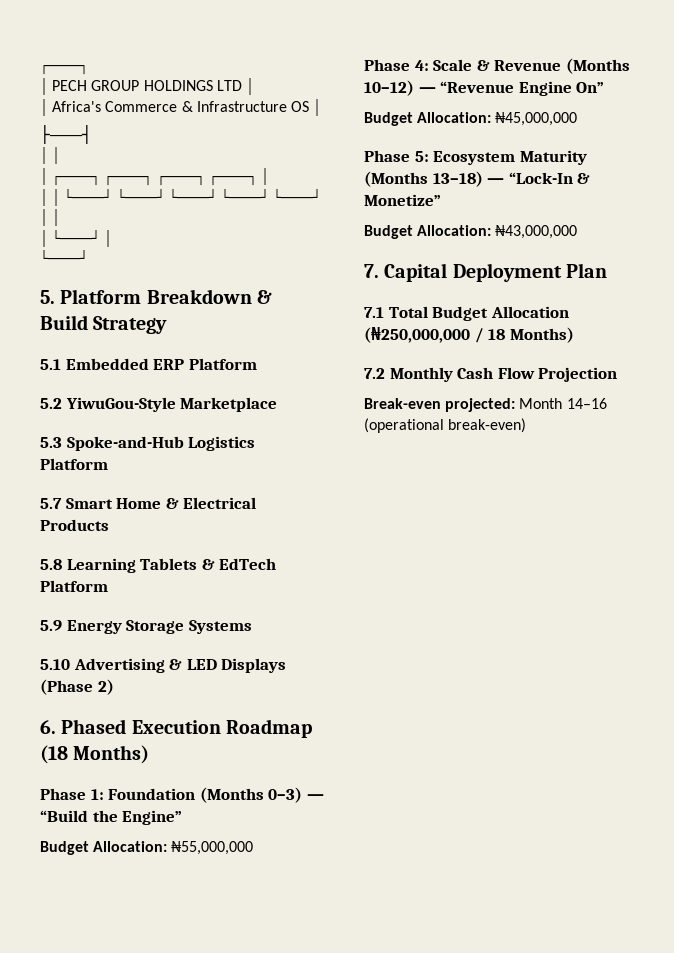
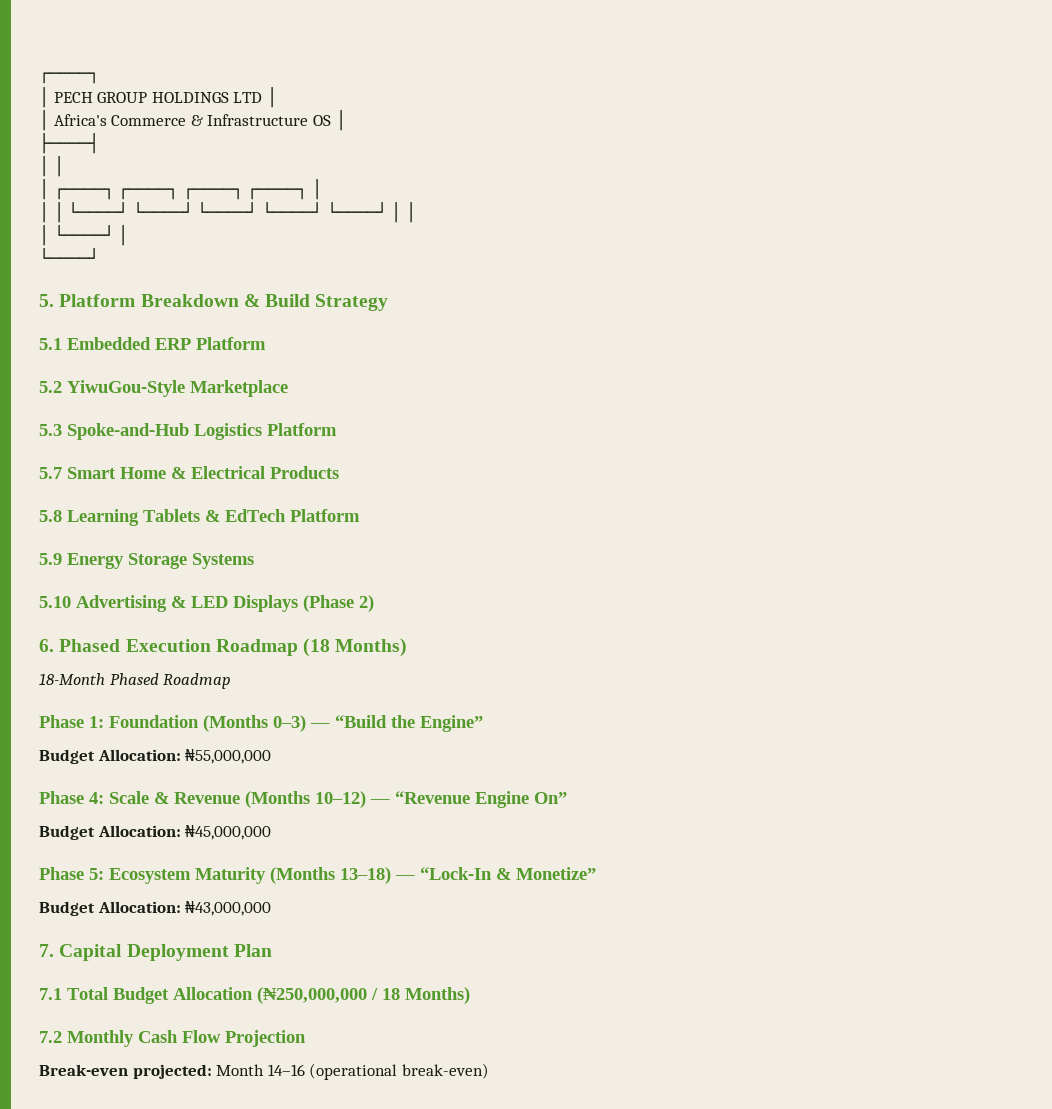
(150, 754) none -> [39,673,232,689] // 18-Month Phased Roadmap

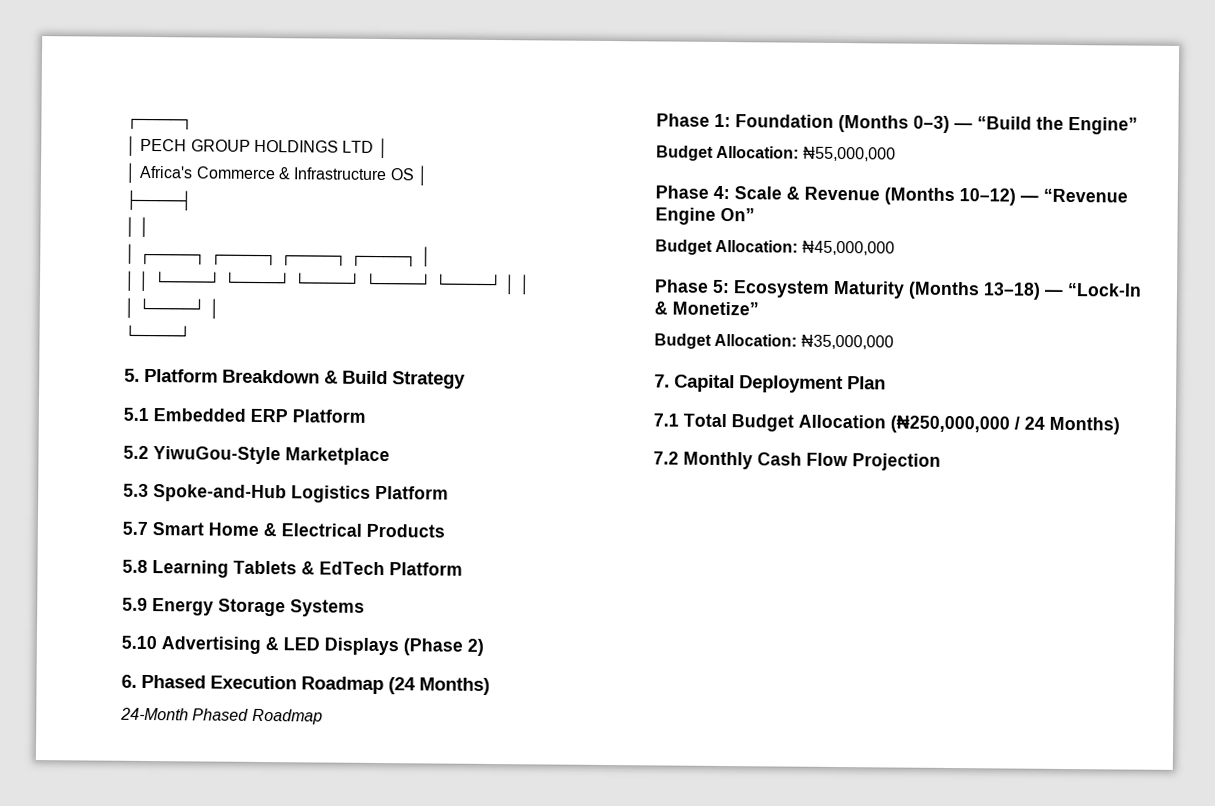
[303,638,408,657] [39,673,105,685] (18 Months) // 18-Month -> [388,677,490,695] [120,707,189,721] (24 Months) // 24-Month
[185,901,272,916] ₦43,000,000 -> [800,334,894,350] ₦35,000,000
[382,988,400,1000] 18 -> [1024,416,1045,430] 24
[39,1063,489,1080] // Break-even projected: Month 14–16 (operational break-even) -> (941, 462) none

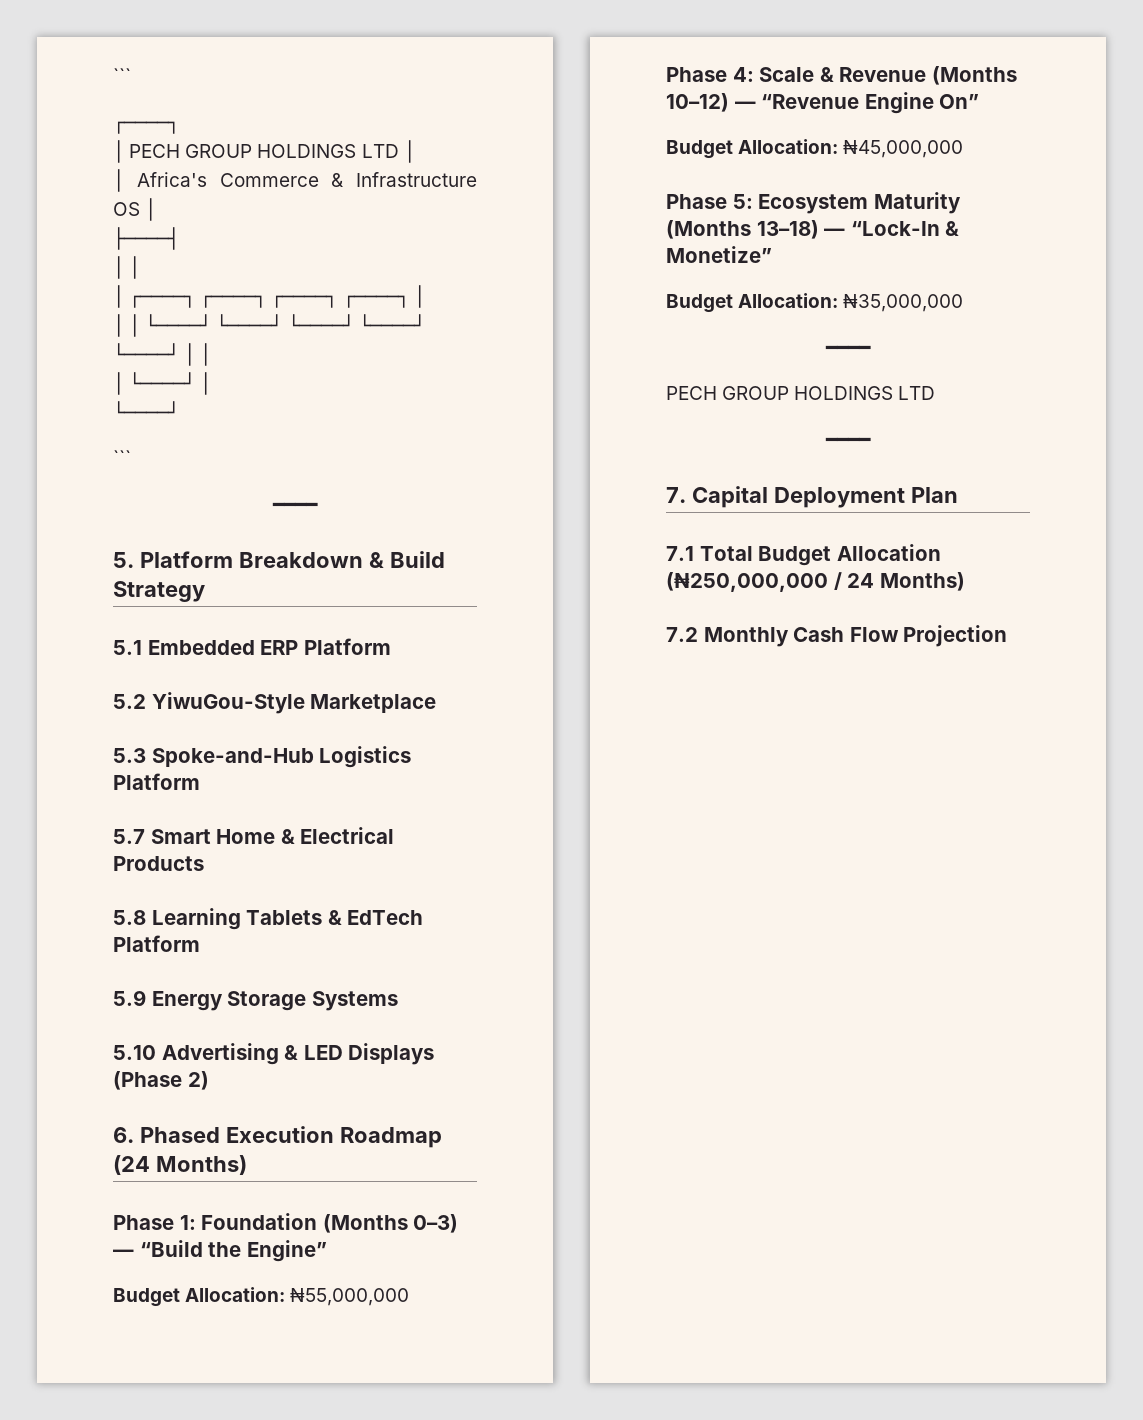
(126, 124) none -> [113,68,131,83] ``` //
(191, 332) none -> [113,450,131,465] [272,502,318,511] // ``` // ━━━━
[120,707,323,725] // 24-Month Phased Roadmap -> (247, 1165) none
(894, 342) none -> [825,345,871,354] [666,386,936,400] [825,437,871,446] // ━━━━ // PECH GROUP HOLDINGS LTD // ━━━━

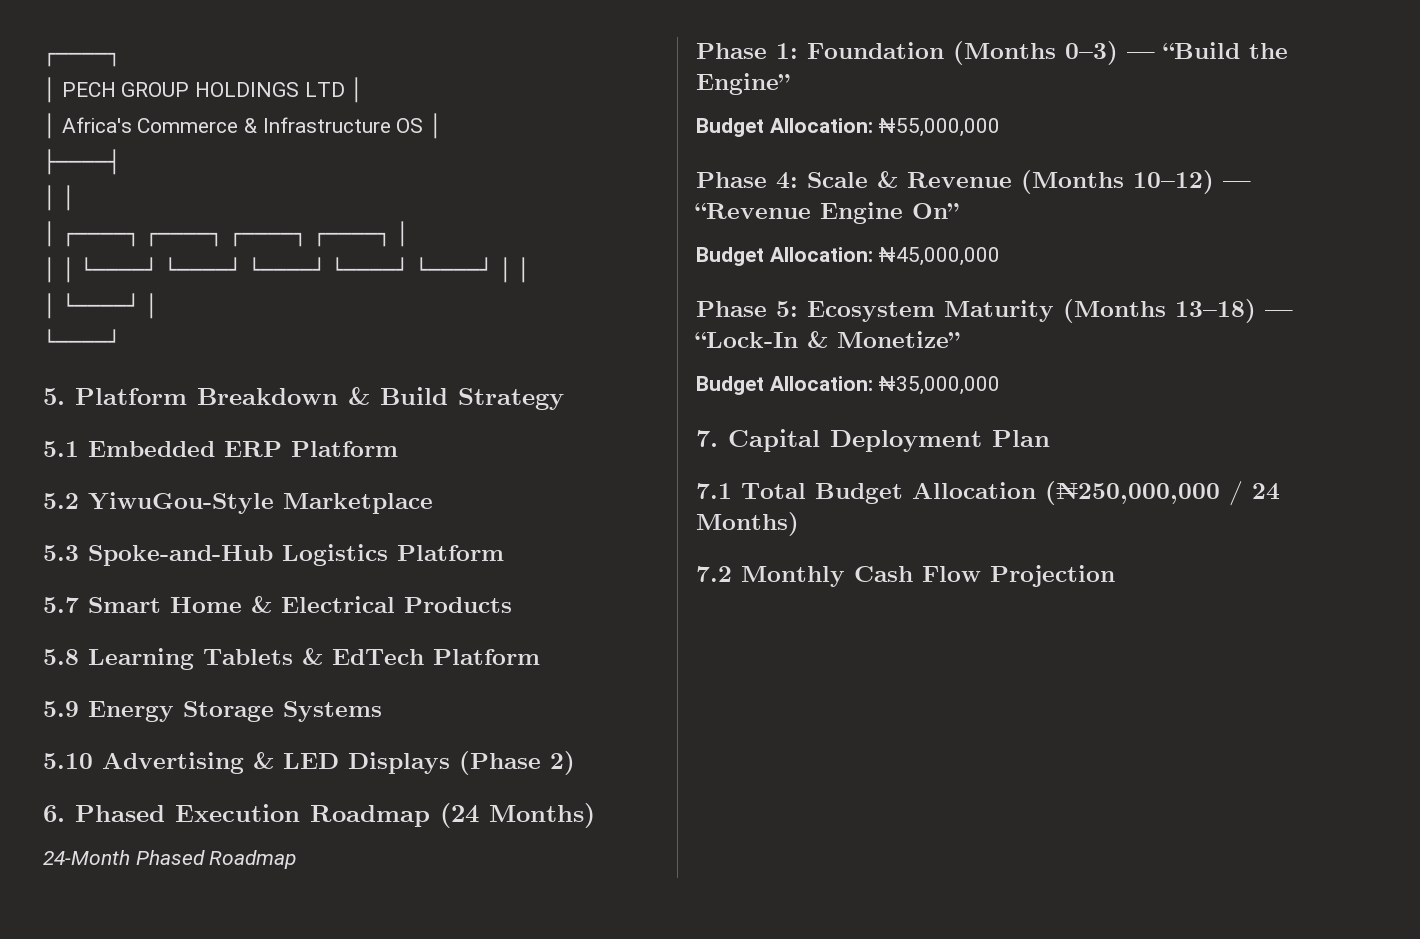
[113,68,131,83] ``` // -> (43, 59) none
[113,450,131,465] [272,502,318,511] // ``` // ━━━━ -> (121, 339) none
(247, 1165) none -> [43,850,297,869] // 24-Month Phased Roadmap
[825,345,871,354] [666,386,936,400] [825,437,871,446] // ━━━━ // PECH GROUP HOLDINGS LTD // ━━━━ -> (1001, 385) none

